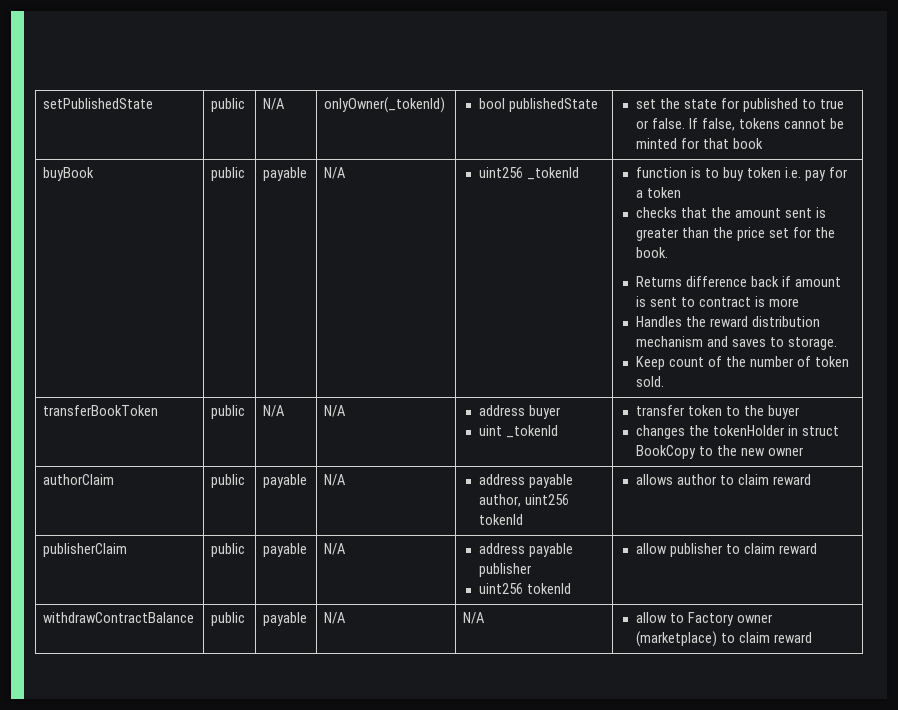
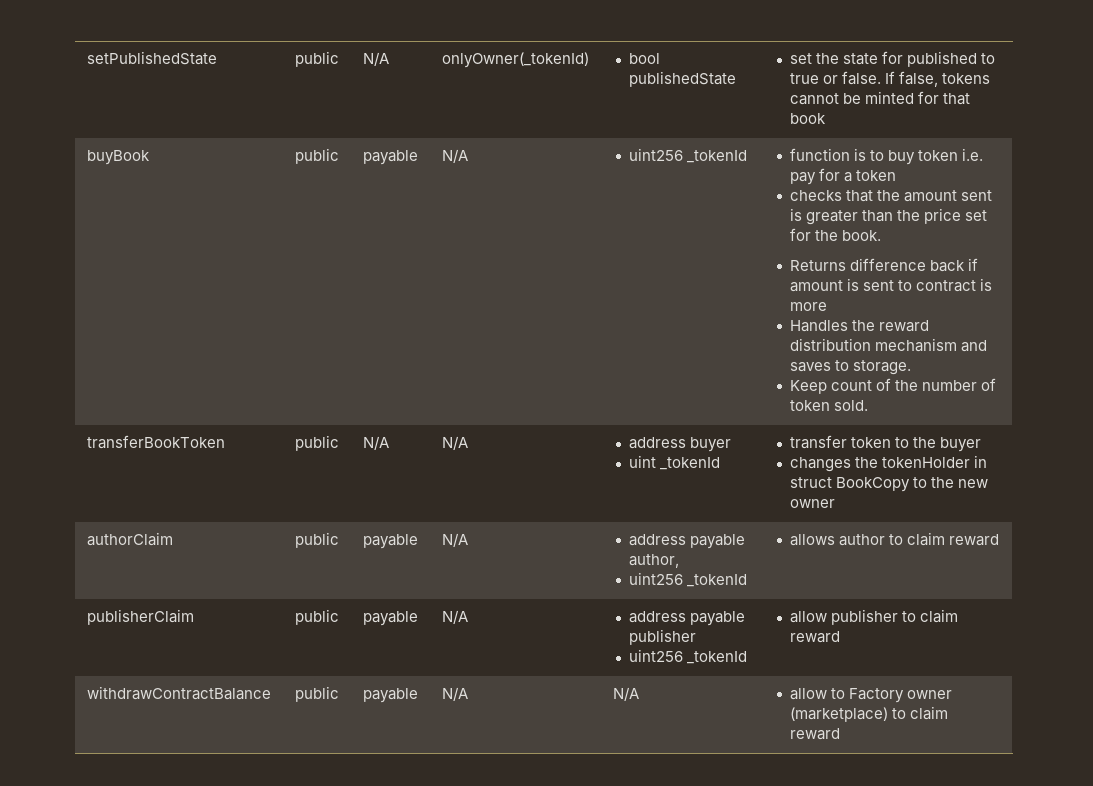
[525,494,570,505] [479,514,524,525] uint256 tokenId -> [629,572,748,587] // uint256 _tokenId
[527,583,572,594] tokenId -> [687,651,748,664] _tokenId

